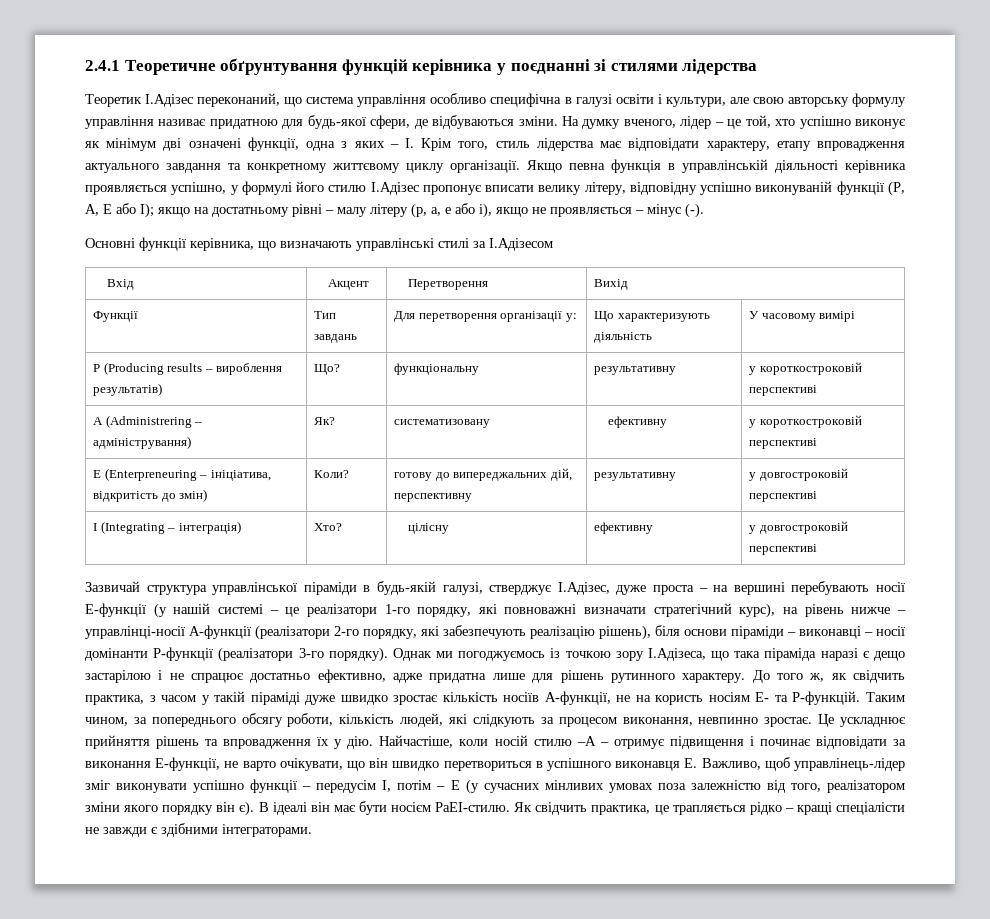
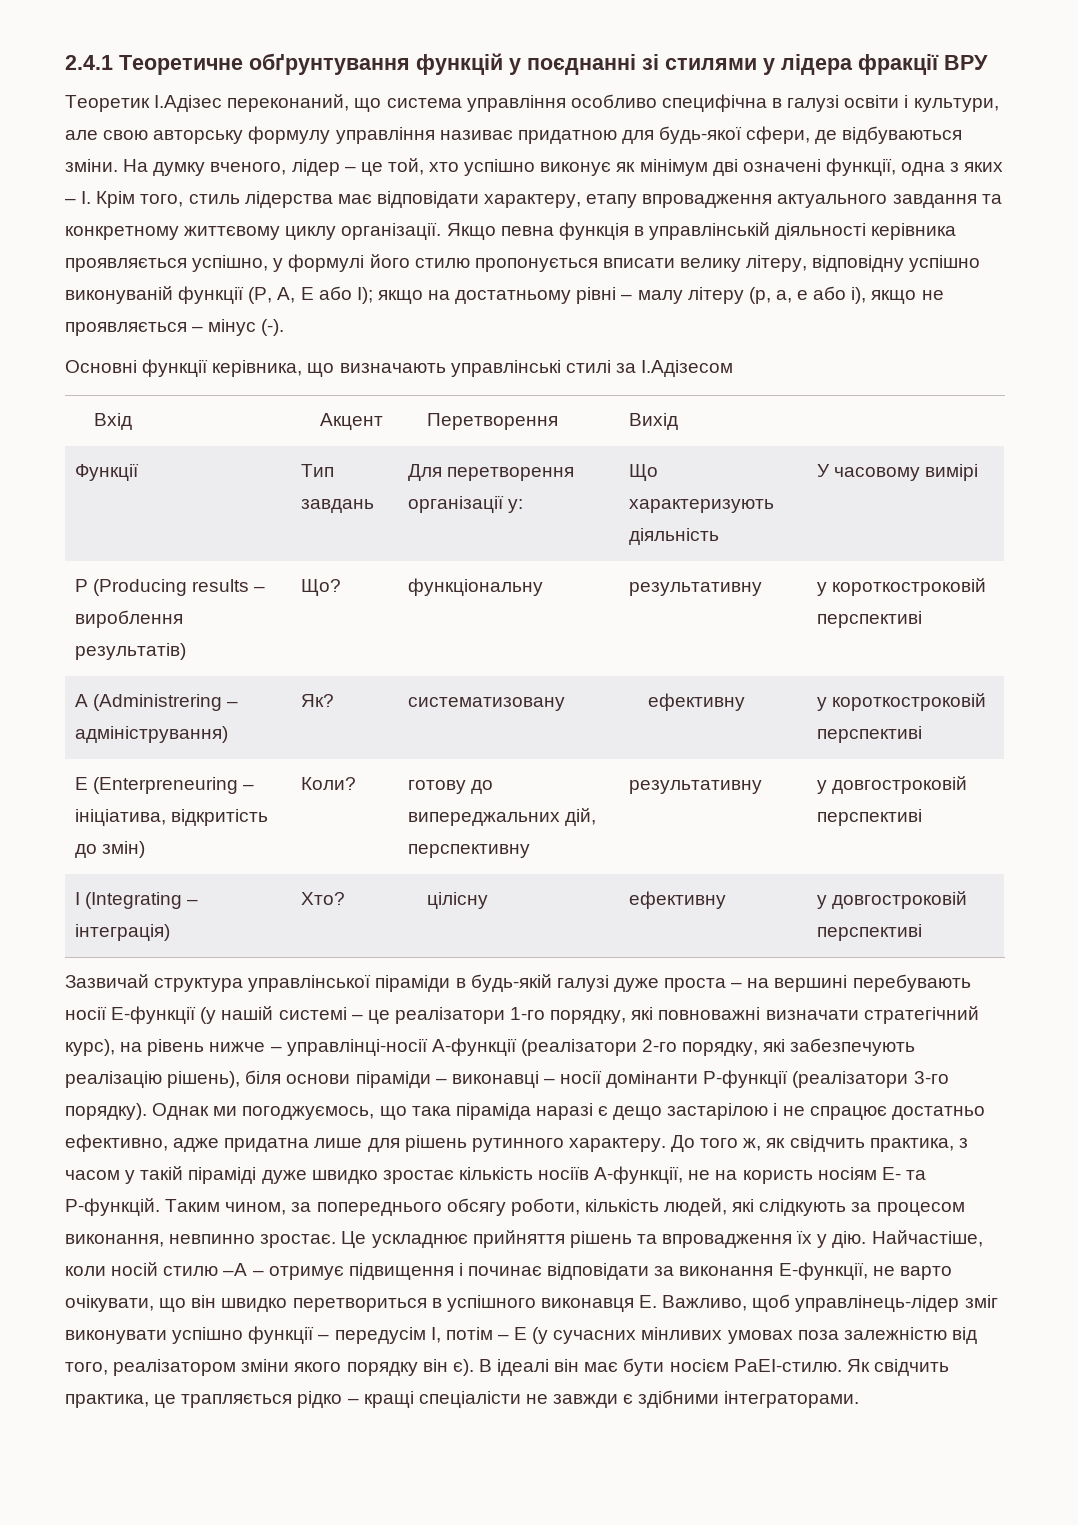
[412,59,493,75] керівника -> (503, 64) none
[682,59,758,75] лідерства -> [763,54,988,75] у лідера фракції ВРУ
[370,182,481,195] І.Адізес пропонує -> [474,258,598,272] пропонується
[442,582,610,595] галузі, стверджує І.Адізес, -> [556,975,609,992] галузі
[458,648,706,661] погоджуємось із точкою зору І.Адізеса, -> [242,1106,375,1120] погоджуємось,

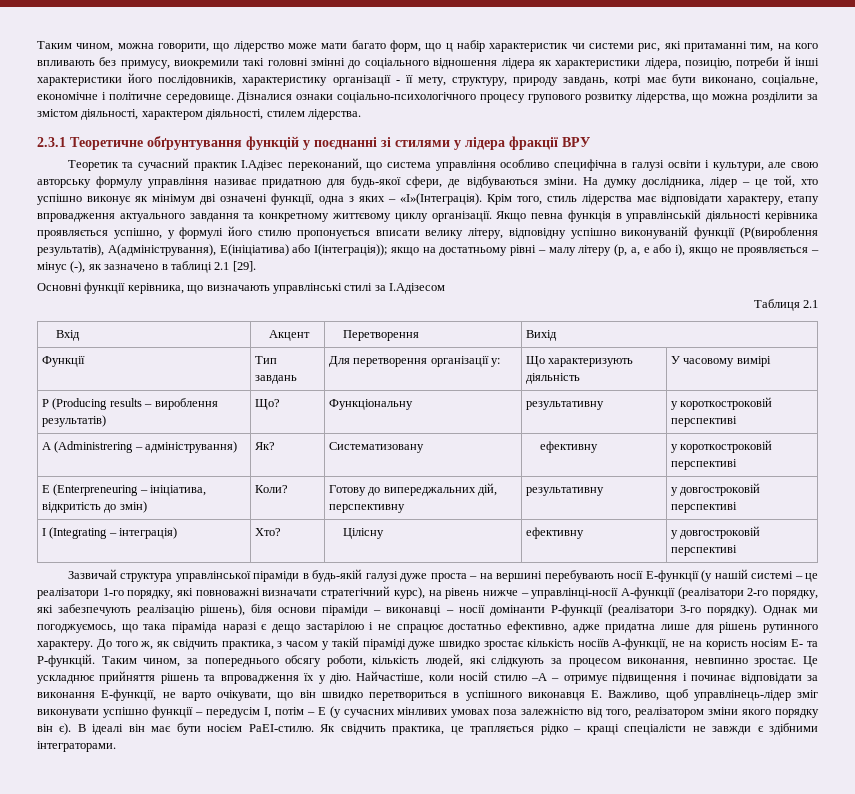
[65,55,113,70] 2.4.1 -> [37,40,819,52] [37,56,820,69] [37,73,818,86] [37,92,819,103] [37,109,361,120] [37,137,66,147] Таким чином, можна говорити, що лідерство може мати багато форм, що ц набір характеристик чи системи рис, які притаманні тим, на кого впливають без примусу, виокремили такі головні змінні до соціального відношення лідера як характеристики лідера, позицію, потреби й інші характеристики його послідовників, характеристику організації - її мету, структуру, природу завдань, котрі має бути виконано, соціальне, економічне і політичне середовище. Дізналися ознаки соціально-психологічного процесу групового розвитку лідерства, що можна розділити за змістом діяльності, характером діяльності, стилем лідерства. // 2.3.1
(150, 103) none -> [122,158,238,171] та сучасний практик
[210,162,287,175] вченого, -> [641,177,704,188] дослідника,
[81,191,92,204] І. -> [400,193,482,205] «І»(Інтеграція).
[248,286,373,304] (Р, А, Е або І); -> [740,227,819,239] [37,244,387,256] (Р(вироблення результатів), А(адміністрування), Е(ініціатива) або І(інтеграція));
[261,319,285,336] (-). -> [70,261,256,273] (-), як зазначено в таблиці 2.1 [29].
(734, 368) none -> [753,299,818,311] // Таблиця 2.1
[407,578,543,596] функціональну -> [329,399,414,410] Функціональну
[407,697,565,711] систематизовану -> [329,442,425,453] Систематизовану
[407,780,466,794] готову -> [329,485,367,496] Готову
[426,892,488,909] цілісну -> [342,528,384,539] Цілісну

